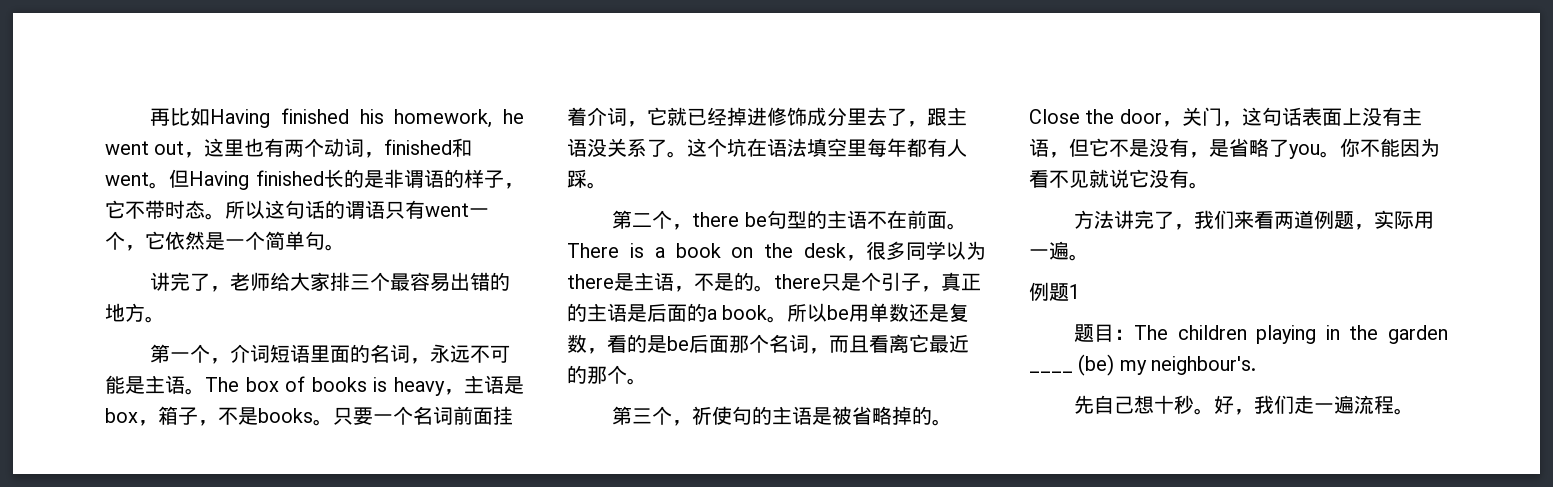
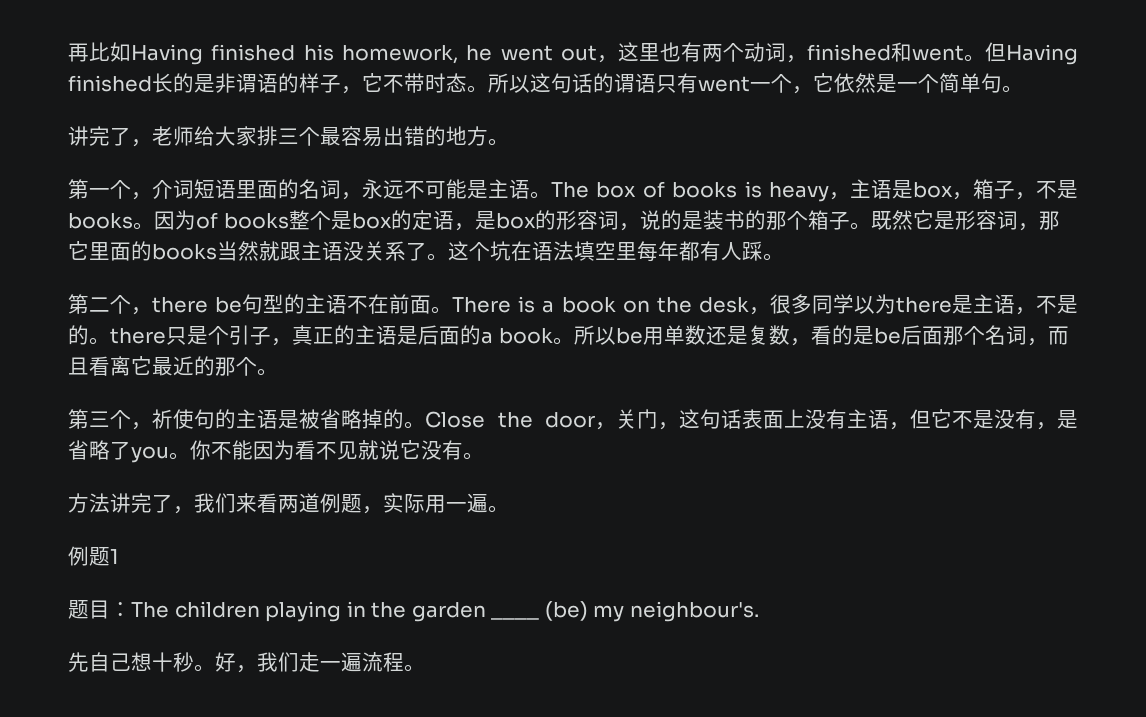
[333,406,513,425] [567,107,927,127] 只要一个名词前面挂着介词，它就已经掉进修饰成分里去了， -> [154,210,1060,231] [68,241,280,261] 因为of books整个是box的定语，是box的形容词，说的是装书的那个箱子。既然它是形容词，那它里面的books当然就

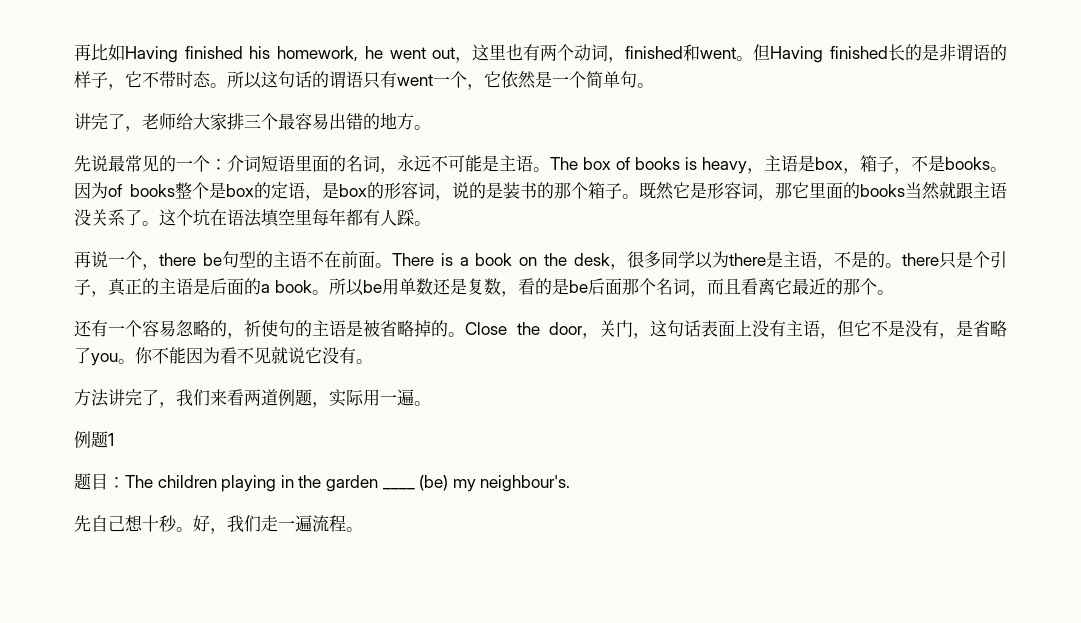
[68,179,152,200] 第一个， -> [74,155,227,172] 先说最常见的一个：
[68,294,110,314] 第二 -> [74,251,125,268] 再说一
[68,409,131,429] 第三个 -> [74,320,227,337] 还有一个容易忽略的

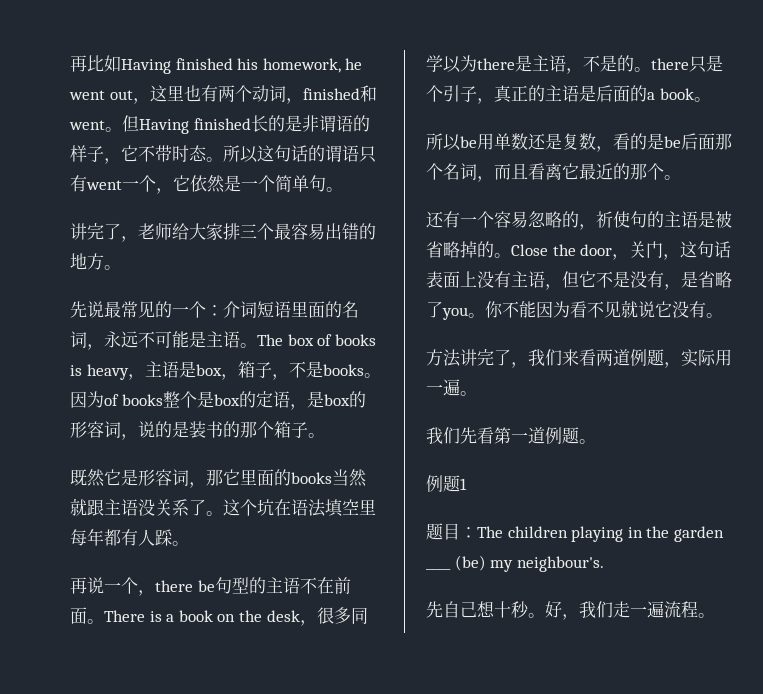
(639, 196) none -> (325, 435) //
(329, 292) none -> (711, 99) //
(431, 403) none -> [426,427,596,444] // 我们先看第一道例题。

